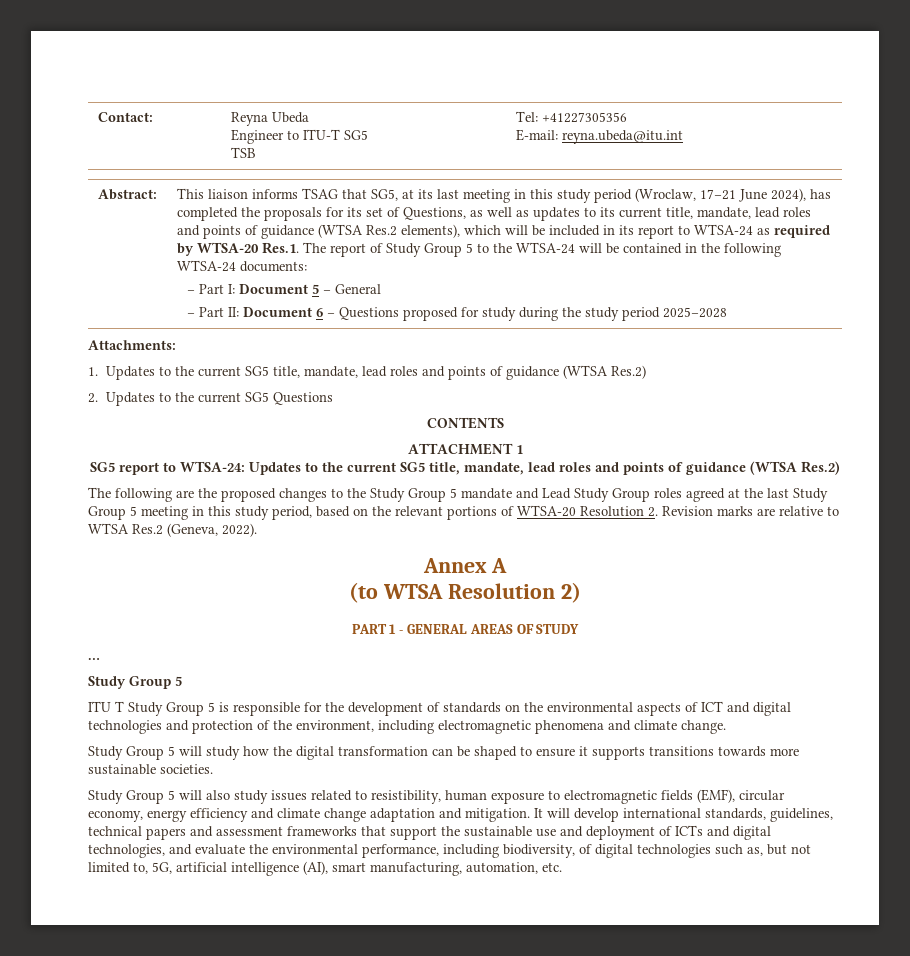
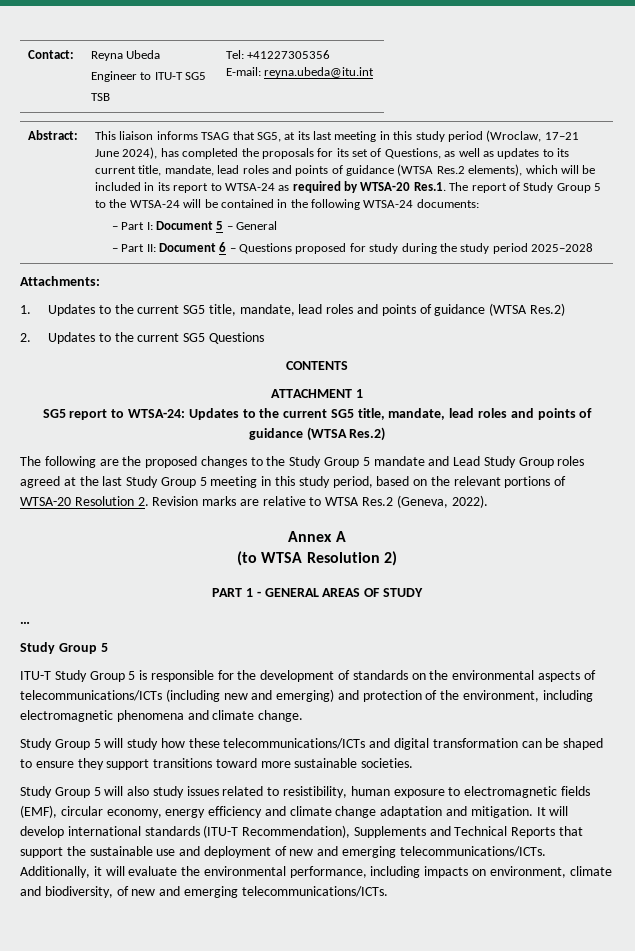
[88,701,124,712] ITU T -> [20,671,51,680] ITU-T
[701,701,791,716] [88,720,162,734] ICT and digital technologies -> [20,689,335,702] telecommunications/ICTs (including new and emerging)
[273,746,292,756] the -> [188,738,391,749] these telecommunications/ICTs and
[579,746,766,760] it supports transitions towards -> [77,758,257,770] they support transitions toward
[705,808,833,822] [88,826,357,840] standards, guidelines, technical papers and assessment frameworks -> [144,825,556,838] standards (ITU-T Recommendation), Supplements and Technical Reports
[675,825,771,840] [88,844,192,858] ICTs and digital technologies, and -> [289,846,546,858] [20,866,125,878] new and emerging telecommunications/ICTs. Additionally, it will
[503,844,811,858] [88,861,562,876] biodiversity, of digital technologies such as, but not limited to, 5G, artificial intelligence (AI), smart manufacturing, automation, etc. -> [424,866,612,878] [20,886,388,898] impacts on environment, climate and biodiversity, of new and emerging telecommunications/ICTs.

